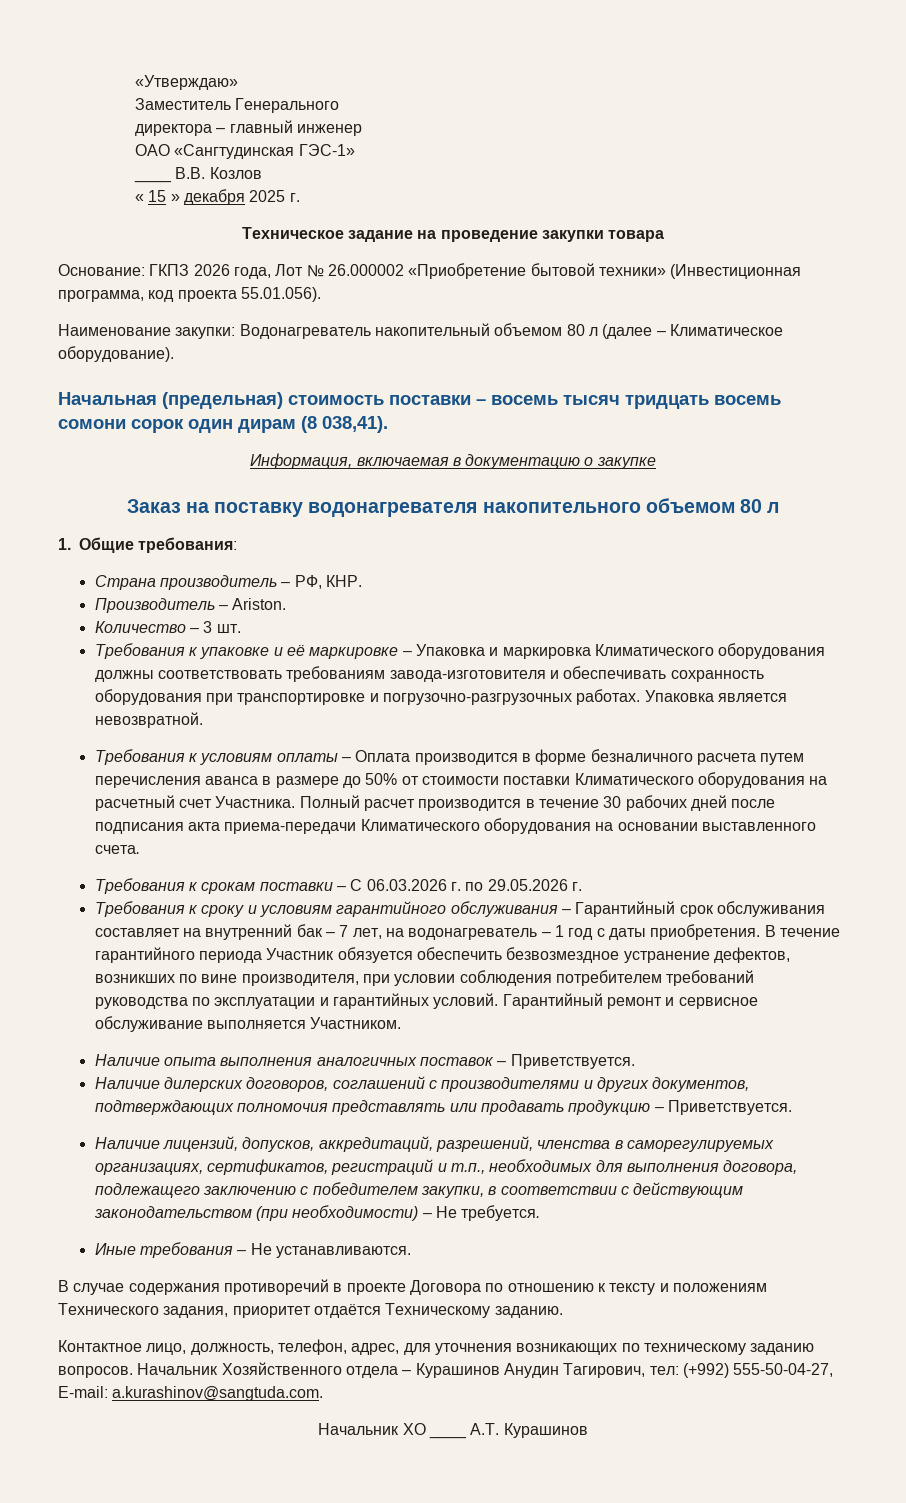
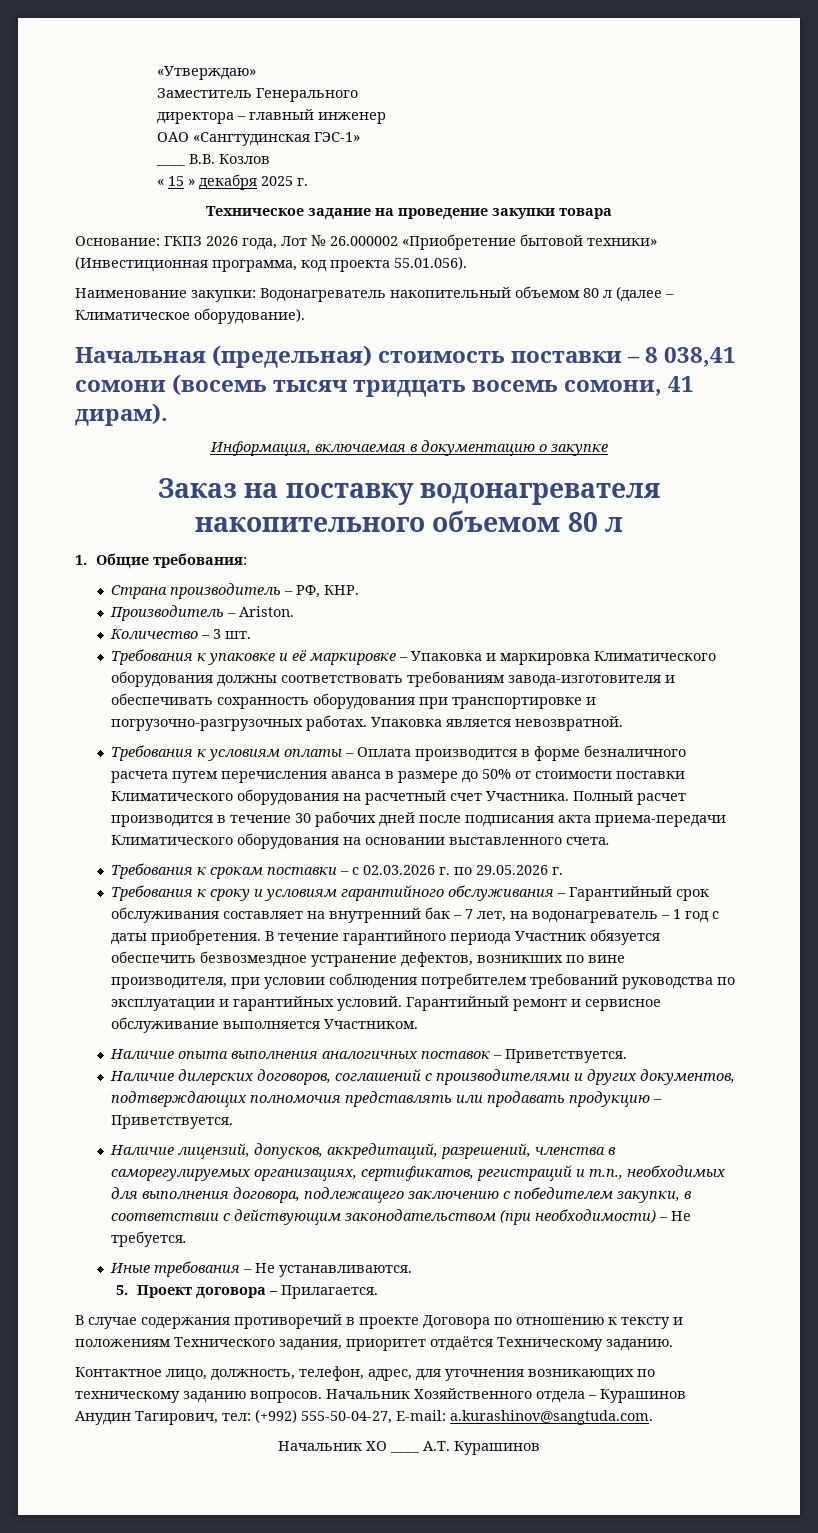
[491,395,781,409] [58,416,388,433] восемь тысяч тридцать восемь сомони сорок один дирам (8 038,41). -> [645,347,737,367] [75,374,695,397] [75,403,168,426] 8 038,41 сомони (восемь тысяч тридцать восемь сомони, 41 дирам).
[350,879,447,891] С 06.03.2026 -> [352,865,436,875] с 02.03.2026
(412, 1252) none -> [116,1285,378,1299] // 5. Проект договора – Прилагается.

